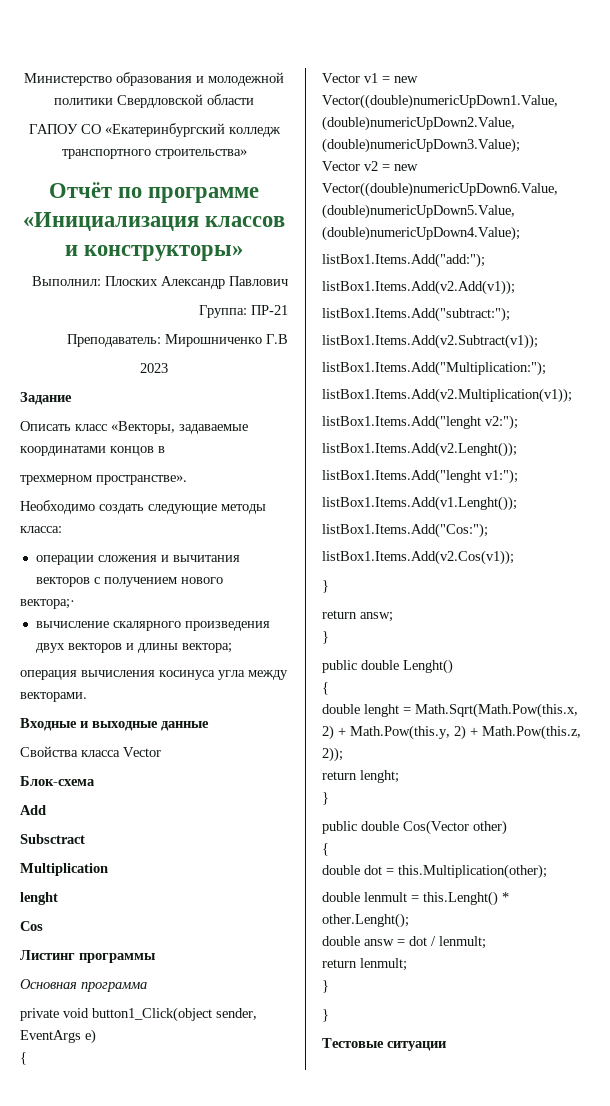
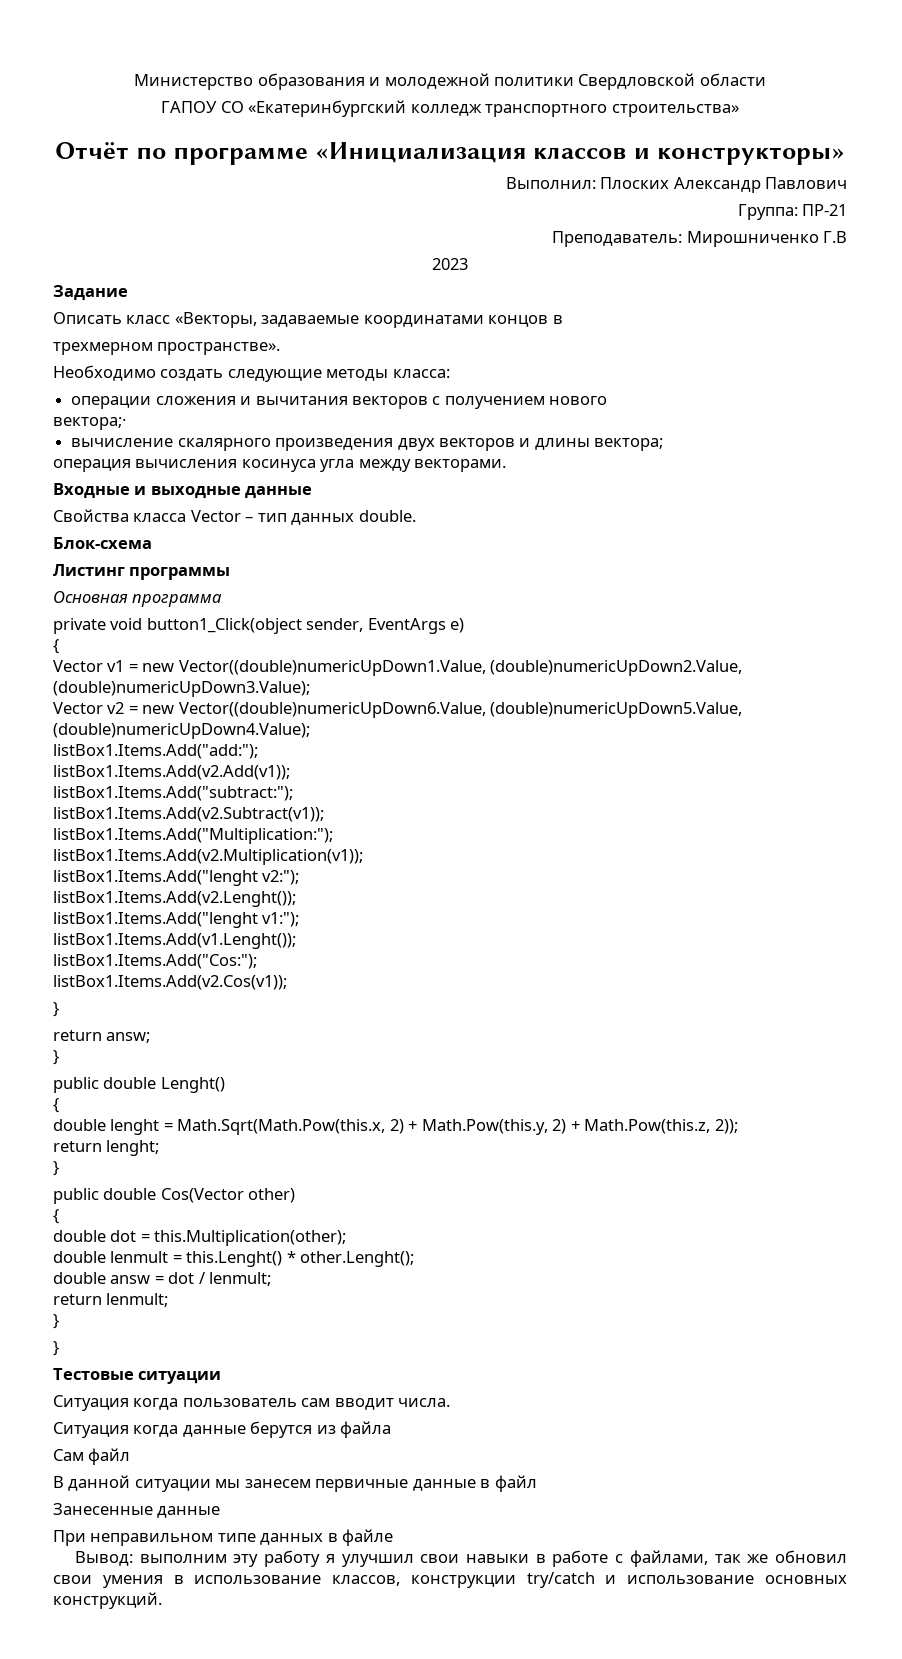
[20,776,95,786] [20,805,46,815] [20,834,85,844] [20,863,108,876] [20,892,58,905] [20,921,43,931] // Блок-схема // Add // Subsctract // Multiplication // lenght // Cos -> [245,510,416,525] [53,537,152,549] – тип данных double. // Блок-схема
(446, 1046) none -> [53,1395,451,1411] [53,1421,392,1438] [53,1448,131,1465] [53,1475,537,1492] [53,1503,221,1518] [53,1529,394,1546] [75,1550,847,1567] [53,1572,848,1588] [53,1592,162,1609] // Ситуация когда пользователь сам вводит числа. // Ситуация когда данные берутся из файла // Сам файл // В данной ситуации мы занесем первичные данные в файл // Занесенные данные // При неправильном типе данных в файле // Вывод: выполним эту работу я улучшил свои навыки в работе с файлами, так же обновил свои умения в использование классов, конструкции try/catch и использование основных конструкций.

